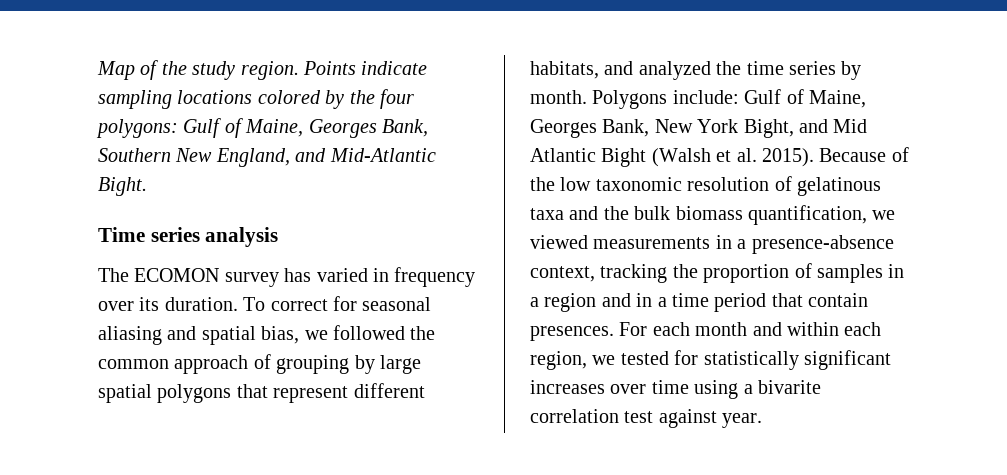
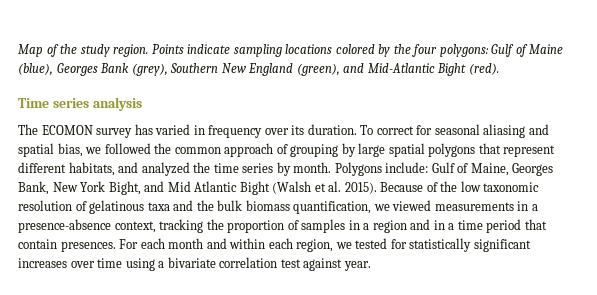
[245,119,428,138] [98,148,436,167] [98,177,147,196] Maine, Georges Bank, Southern New England, and Mid-Atlantic Bight. -> [529,44,564,54] [18,63,499,76] Maine (blue), Georges Bank (grey), Southern New England (green), and Mid-Atlantic Bight (red).
[758,380,821,394] bivarite -> [167,257,216,268] bivariate

